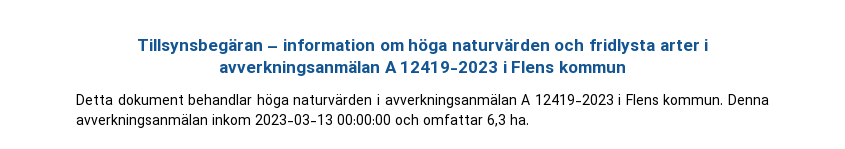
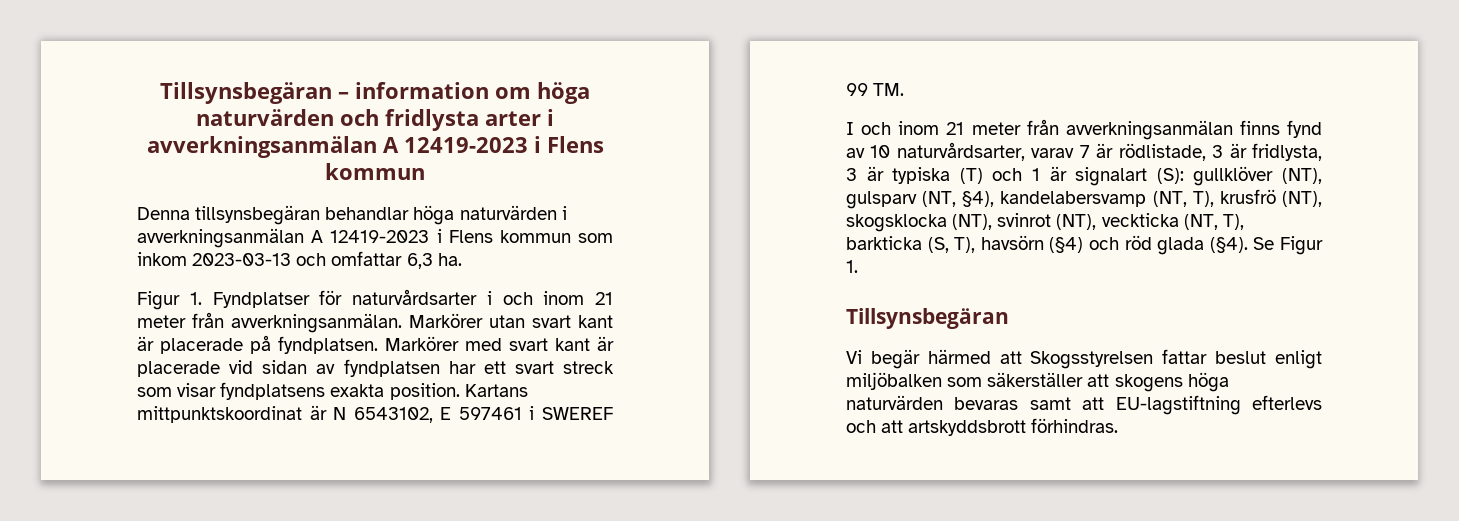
[76,94,184,105] Detta dokument -> [137,205,321,225] Denna tillsynsbegäran
[663,94,770,105] [76,114,208,128] kommun. Denna avverkningsanmälan -> [499,230,614,243] kommun som
[337,114,391,125] 00:00:00 -> (292, 259) none
(529, 119) none -> [137,289,613,310] [137,312,613,333] [137,335,614,354] [137,359,614,377] [137,382,528,400] [137,405,613,423] [846,83,905,96] [846,119,1322,140] [846,142,1322,161] [846,166,1322,186] [846,189,1322,209] [846,213,1244,232] [846,235,1323,255] [846,260,858,273] [846,308,1009,329] [846,349,1322,369] [846,372,1229,392] [846,395,1322,415] [846,418,1119,436] // Figur 1. Fyndplatser för naturvårdsarter i och inom 21 meter från avverkningsanmälan. Markörer utan svart kant är placerade på fyndplatsen. Markörer med svart kant är placerade vid sidan av fyndplatsen har ett svart streck som visar fyndplatsens exakta position. Kartans mittpunktskoordinat är N 6543102, E 597461 i SWEREF 99 TM. // I och inom 21 meter från avverkningsanmälan finns fynd av 10 naturvårdsarter, varav 7 är rödlistade, 3 är fridlysta, 3 är typiska (T) och 1 är signalart (S): gullklöver (NT), gulsparv (NT, §4), kandelabersvamp (NT, T), krusfrö (NT), skogsklocka (NT), svinrot (NT), veckticka (NT, T), barkticka (S, T), havsörn (§4) och röd glada (§4). Se Figur 1. // Tillsynsbegäran // Vi begär härmed att Skogsstyrelsen fattar beslut enligt miljöbalken som säkerställer att skogens höga naturvärden bevaras samt att EU-lagstiftning efterlevs och att artskyddsbrott förhindras.

